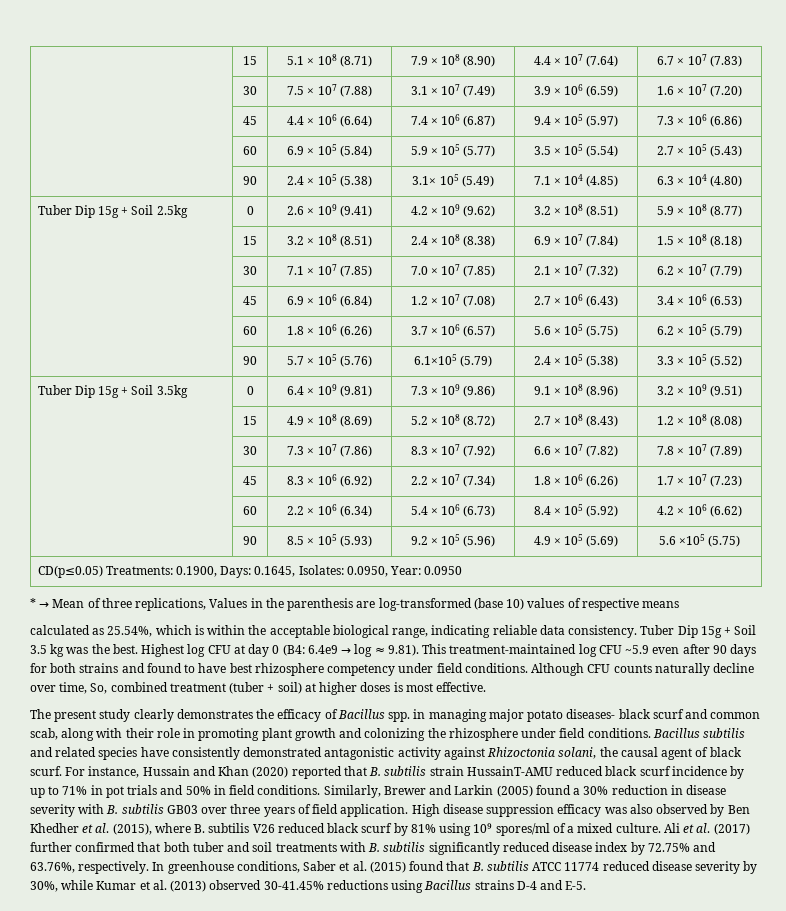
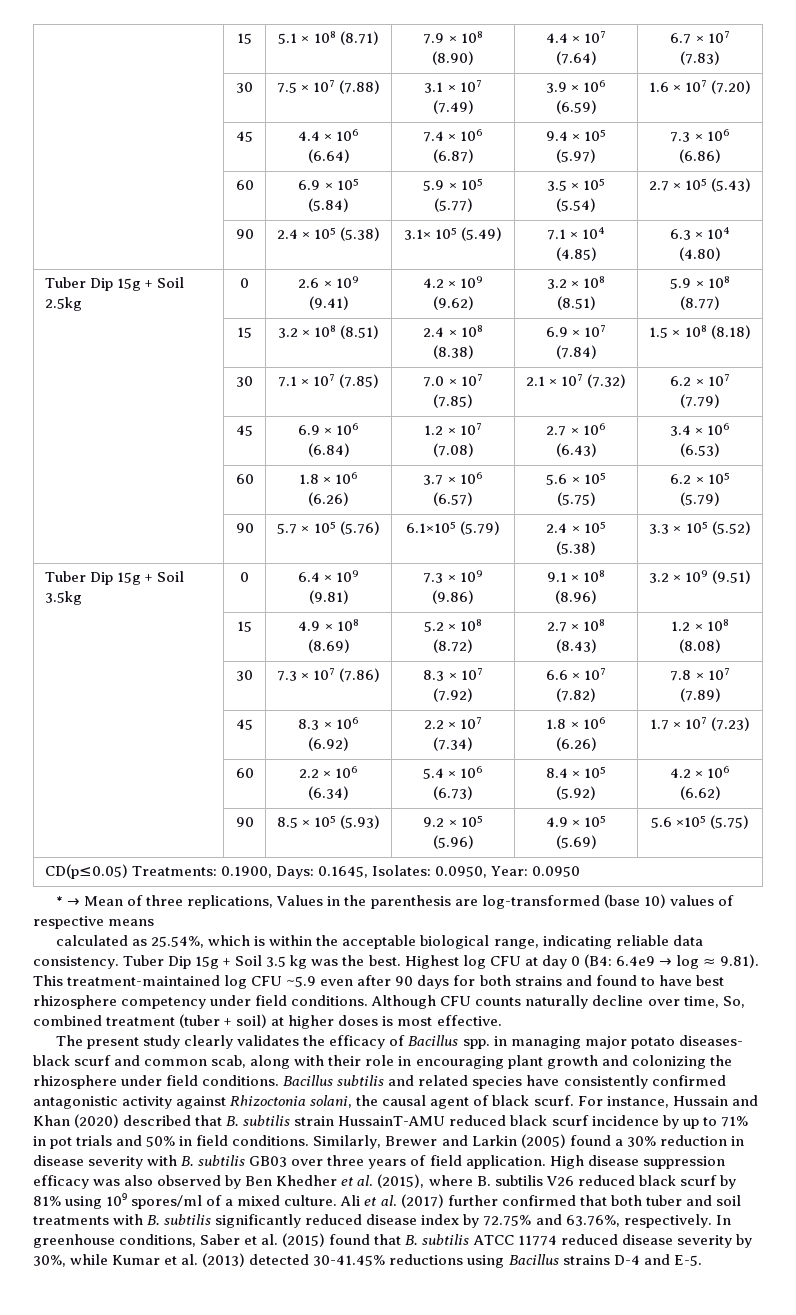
[176,709,253,719] demonstrates -> [237,1035,300,1046] validates
[198,728,260,741] promoting -> [415,1056,504,1069] encouraging
[243,747,323,757] demonstrated -> [651,1075,726,1086] confirmed
[291,766,342,779] reported -> [123,1115,192,1126] described
[209,880,262,890] observed -> [249,1254,310,1265] detected

